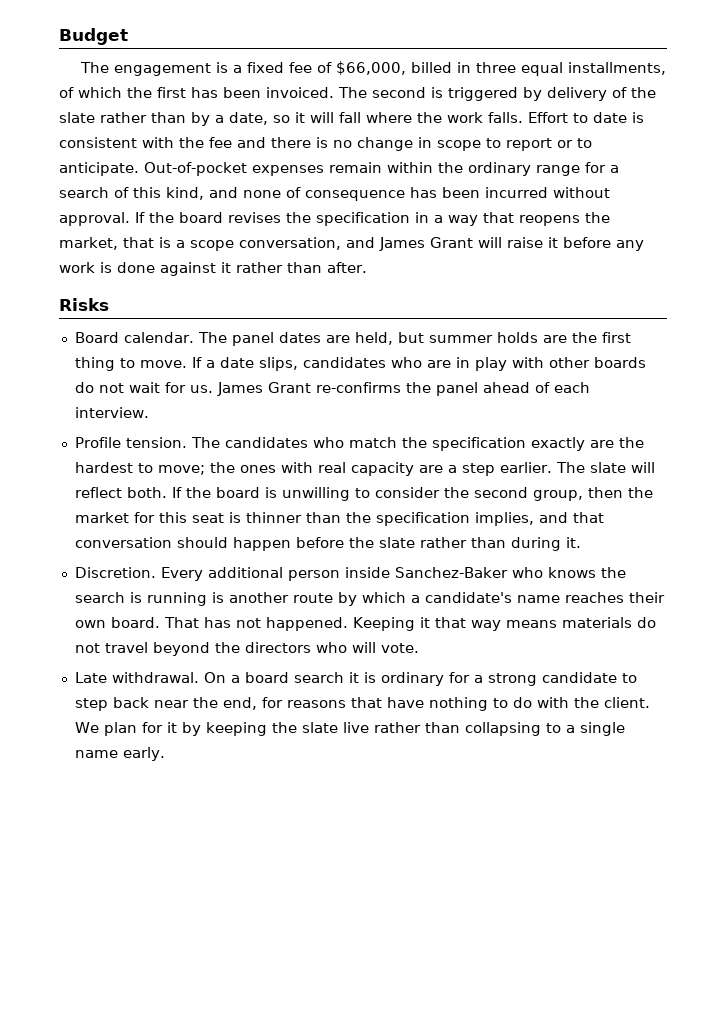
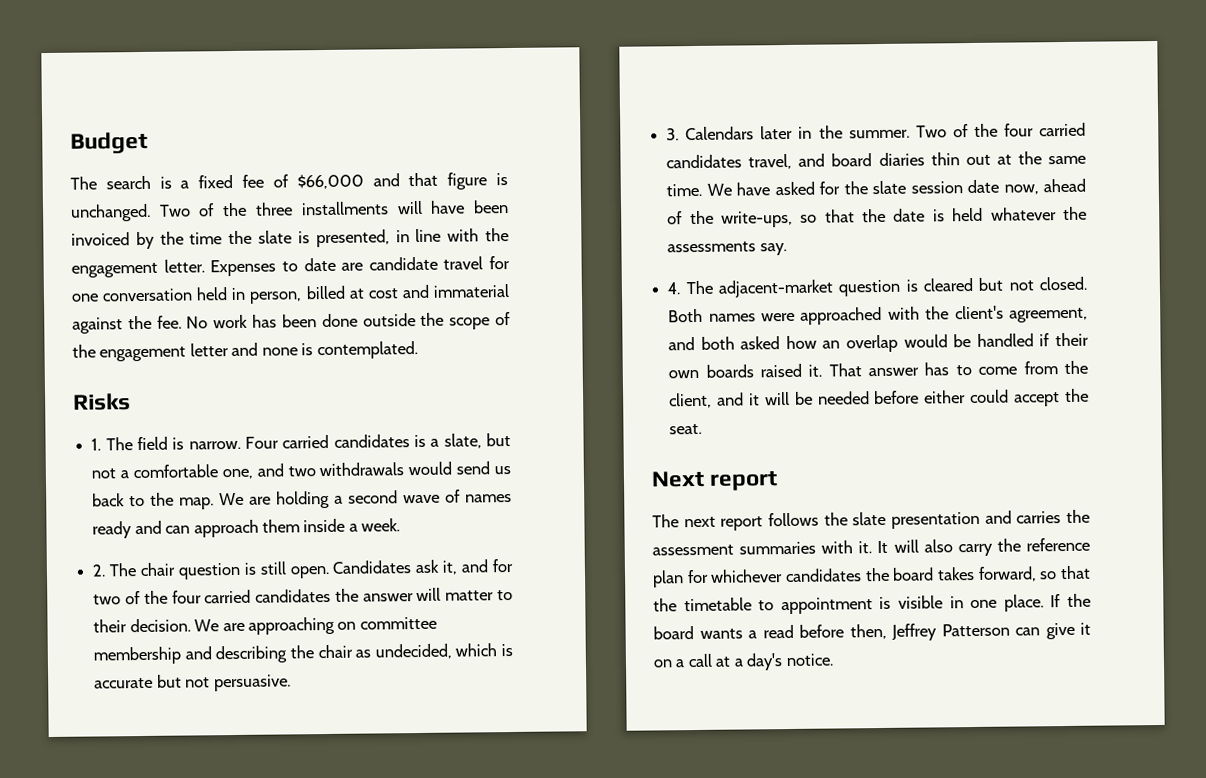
[114,63,212,76] engagement -> [105,175,151,190] search
[336,61,667,76] [59,87,656,101] [59,112,644,126] [59,137,592,151] [59,162,619,176] [59,187,610,201] [59,212,610,226] [59,237,644,251] [59,262,367,276] [59,298,109,311] [74,332,631,346] [74,357,646,371] [74,382,590,396] [74,407,149,418] [74,437,644,451] [74,462,655,476] [74,487,653,501] [74,512,604,526] [74,537,581,551] [74,567,626,581] [74,592,665,606] [74,617,656,631] [74,642,419,656] [74,672,637,686] [74,697,650,711] [74,722,625,736] [74,747,165,761] $66,000, billed in three equal installments, of which the first has been invoiced. The second is triggered by delivery of the slate rather than by a date, so it will fall where the work falls. Effort to date is consistent with the fee and there is no change in scope to report or to anticipate. Out-of-pocket expenses remain within the ordinary range for a search of this kind, and none of consequence has been incurred without approval. If the board revises the specification in a way that reopens the market, that is a scope conversation, and James Grant will raise it before any work is done against it rather than after. // Risks // Board calendar. The panel dates are held, but summer holds are the first thing to move. If a date slips, candidates who are in play with other boards do not wait for us. James Grant re-confirms the panel ahead of each interview. // Profile tension. The candidates who match the specification exactly are the hardest to move; the ones with real capacity are a step earlier. The slate will reflect both. If the board is unwilling to consider the second group, then the market for this seat is thinner than the specification implies, and that conversation should happen before the slate rather than during it. // Discretion. Every additional person inside Sanchez-Baker who knows the search is running is another route by which a candidate's name reaches their own board. That has not happened. Keeping it that way means materials do not travel beyond the directors who will vote. // Late withdrawal. On a board search it is ordinary for a strong candidate to step back near the end, for reasons that have nothing to do with the client. We plan for it by keeping the slate live rather than collapsing to a single name early. -> [296,172,508,190] [70,200,509,222] [71,228,509,250] [71,256,510,278] [71,284,509,304] [72,312,511,334] [72,341,418,362] [73,393,131,411] [91,432,512,451] [91,461,511,480] [92,489,513,510] [92,518,401,539] [92,558,513,580] [93,587,514,605] [93,616,437,635] [93,643,513,665] [94,674,291,692] [666,122,1086,141] [666,151,1086,170] [666,178,1086,197] [667,206,1087,228] [667,241,787,256] [667,276,1087,298] [668,305,1088,325] [668,332,1089,353] [668,360,1088,379] [669,388,1089,409] [669,423,703,435] [651,470,779,491] [652,509,1090,531] [652,537,1090,557] [652,565,1091,588] [653,593,1091,615] [653,622,1091,641] [653,653,834,671] $66,000 and that figure is unchanged. Two of the three installments will have been invoiced by the time the slate is presented, in line with the engagement letter. Expenses to date are candidate travel for one conversation held in person, billed at cost and immaterial against the fee. No work has been done outside the scope of the engagement letter and none is contemplated. // Risks // 1. The field is narrow. Four carried candidates is a slate, but not a comfortable one, and two withdrawals would send us back to the map. We are holding a second wave of names ready and can approach them inside a week. // 2. The chair question is still open. Candidates ask it, and for two of the four carried candidates the answer will matter to their decision. We are approaching on committee membership and describing the chair as undecided, which is accurate but not persuasive. // 3. Calendars later in the summer. Two of the four carried candidates travel, and board diaries thin out at the same time. We have asked for the slate session date now, ahead of the write-ups, so that the date is held whatever the assessments say. // 4. The adjacent-market question is cleared but not closed. Both names were approached with the client's agreement, and both asked how an overlap would be handled if their own boards raised it. That answer has to come from the client, and it will be needed before either could accept the seat. // Next report // The next report follows the slate presentation and carries the assessment summaries with it. It will also carry the reference plan for whichever candidates the board takes forward, so that the timetable to appointment is visible in one place. If the board wants a read before then, Jeffrey Patterson can give it on a call at a day's notice.

